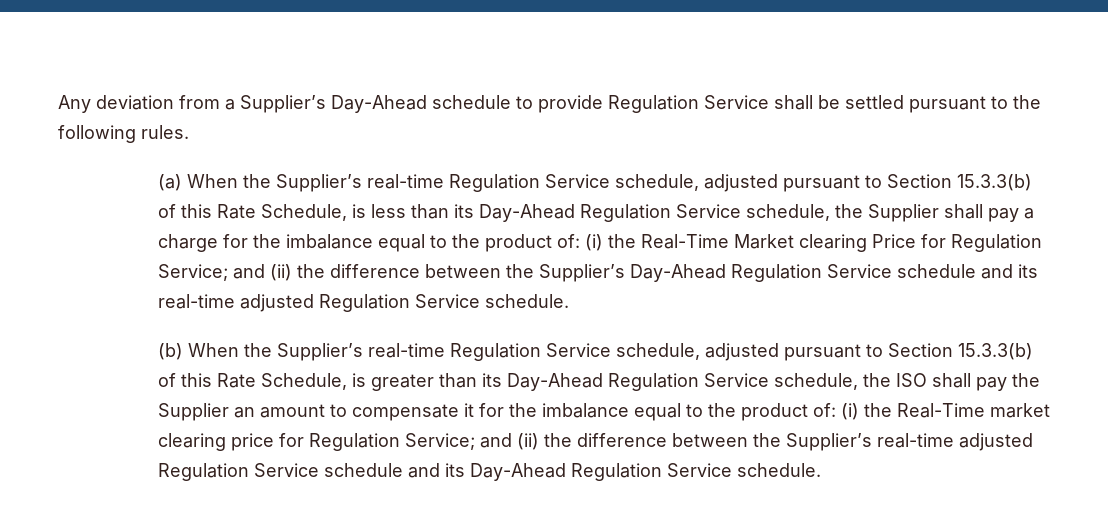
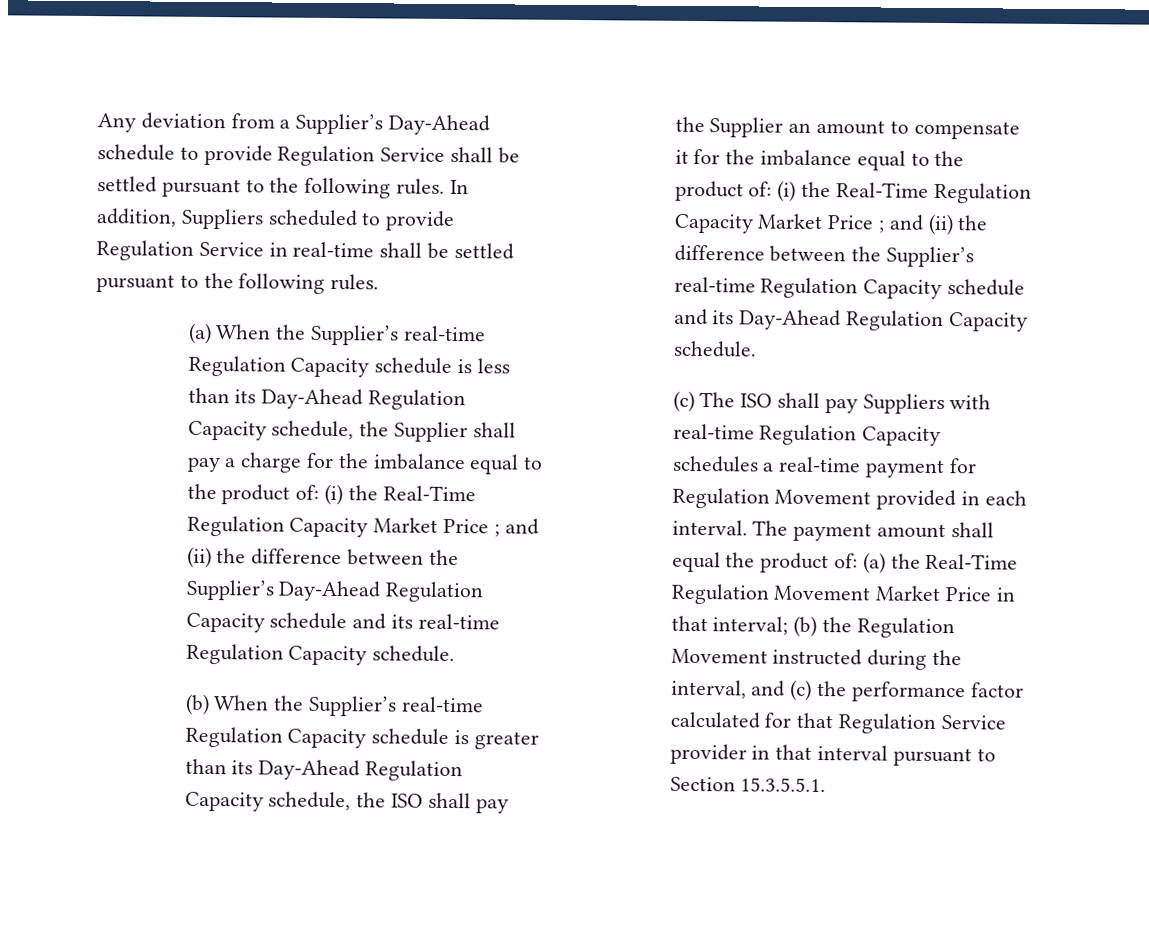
(189, 132) none -> [449,179,469,195] [96,208,456,232] [96,240,514,261] [96,272,380,294] In addition, Suppliers scheduled to provide Regulation Service in real-time shall be settled pursuant to the following rules.
[544,174,1032,192] [157,204,347,221] Service schedule, adjusted pursuant to Section 15.3.3(b) of this Rate Schedule, -> [290,357,453,378] Capacity schedule
[675,204,741,218] Service -> [187,420,267,441] Capacity
[733,234,1042,252] [157,264,228,281] Market clearing Price for Regulation Service; -> [186,515,500,538] Regulation Capacity Market Price ;
[826,264,892,278] Service -> [185,612,265,633] Capacity
[239,294,480,312] adjusted Regulation Service -> [185,643,368,666] Regulation Capacity
[545,343,1033,361] [157,373,347,390] Service schedule, adjusted pursuant to Section 15.3.3(b) of this Rate Schedule, -> [287,728,450,749] Capacity schedule
[703,373,769,387] Service -> [184,791,264,812] Capacity
[989,403,1050,418] [157,433,475,451] market clearing price for Regulation Service; -> [933,182,1032,204] [673,213,885,234] Regulation Capacity Market Price ;
[958,433,1033,451] [157,463,319,481] adjusted Regulation Service -> [760,277,943,300] Regulation Capacity
[666,463,821,477] Service schedule. -> [948,312,1028,332] [672,340,757,358] [672,390,992,415] [672,423,942,447] [671,455,977,479] [671,487,1027,511] [671,519,994,542] [671,551,1019,574] [670,583,1016,605] [670,615,955,639] [670,648,962,670] [670,679,1024,703] [669,711,1006,734] [669,743,996,767] [669,776,827,793] Capacity schedule. // (c) The ISO shall pay Suppliers with real-time Regulation Capacity schedules a real-time payment for Regulation Movement provided in each interval. The payment amount shall equal the product of: (a) the Real-Time Regulation Movement Market Price in that interval; (b) the Regulation Movement instructed during the interval, and (c) the performance factor calculated for that Regulation Service provider in that interval pursuant to Section 15.3.5.5.1.

